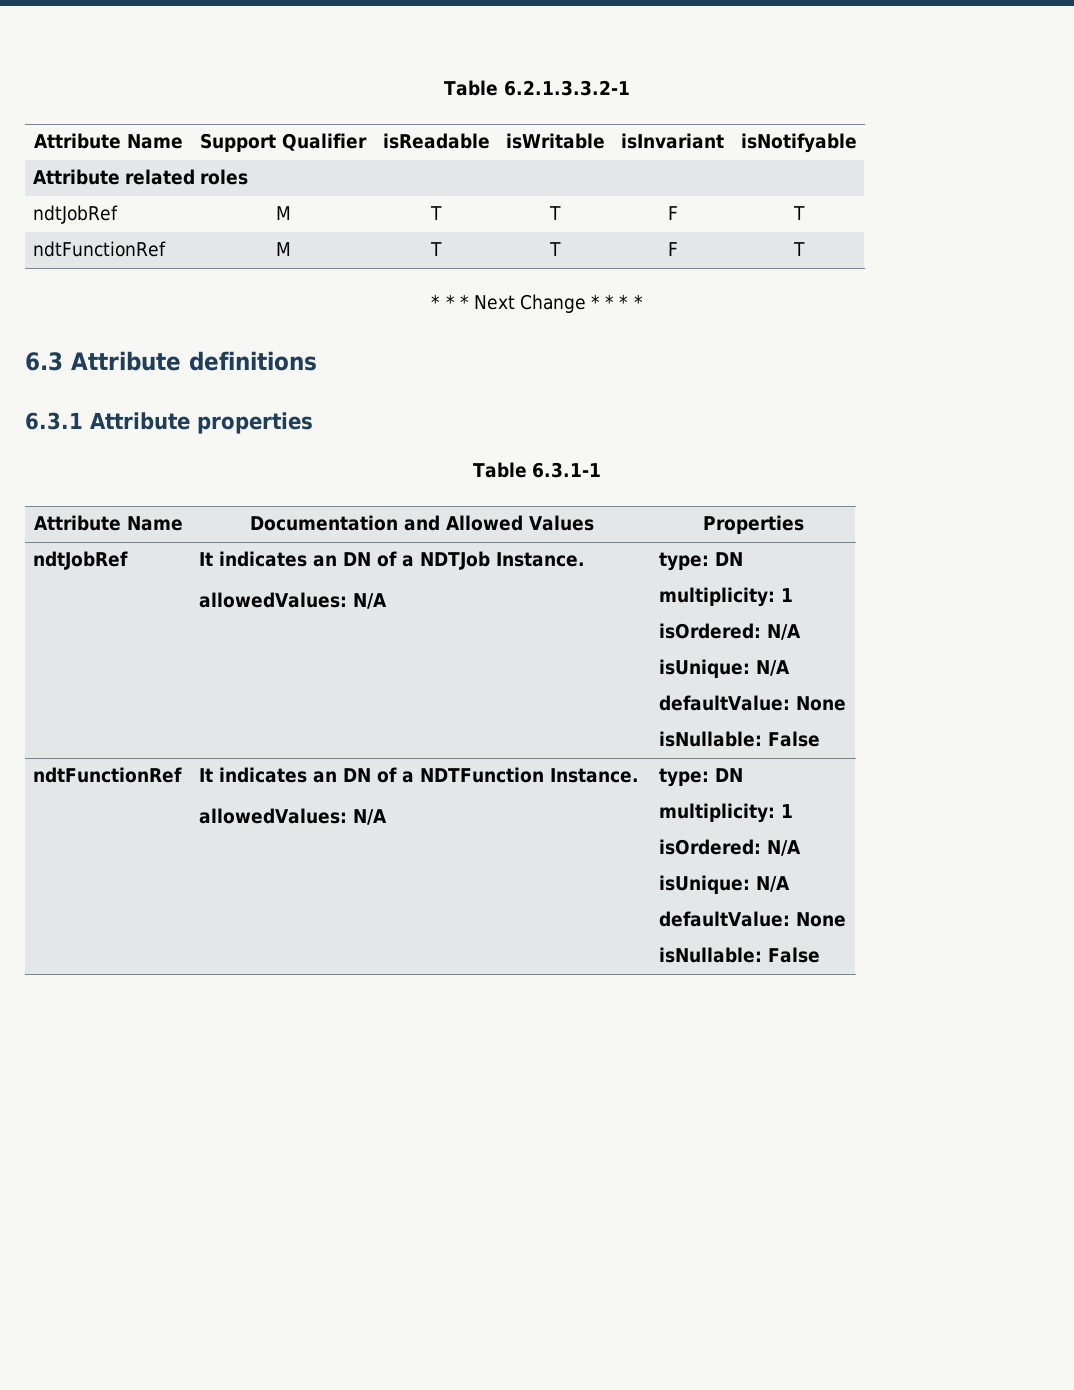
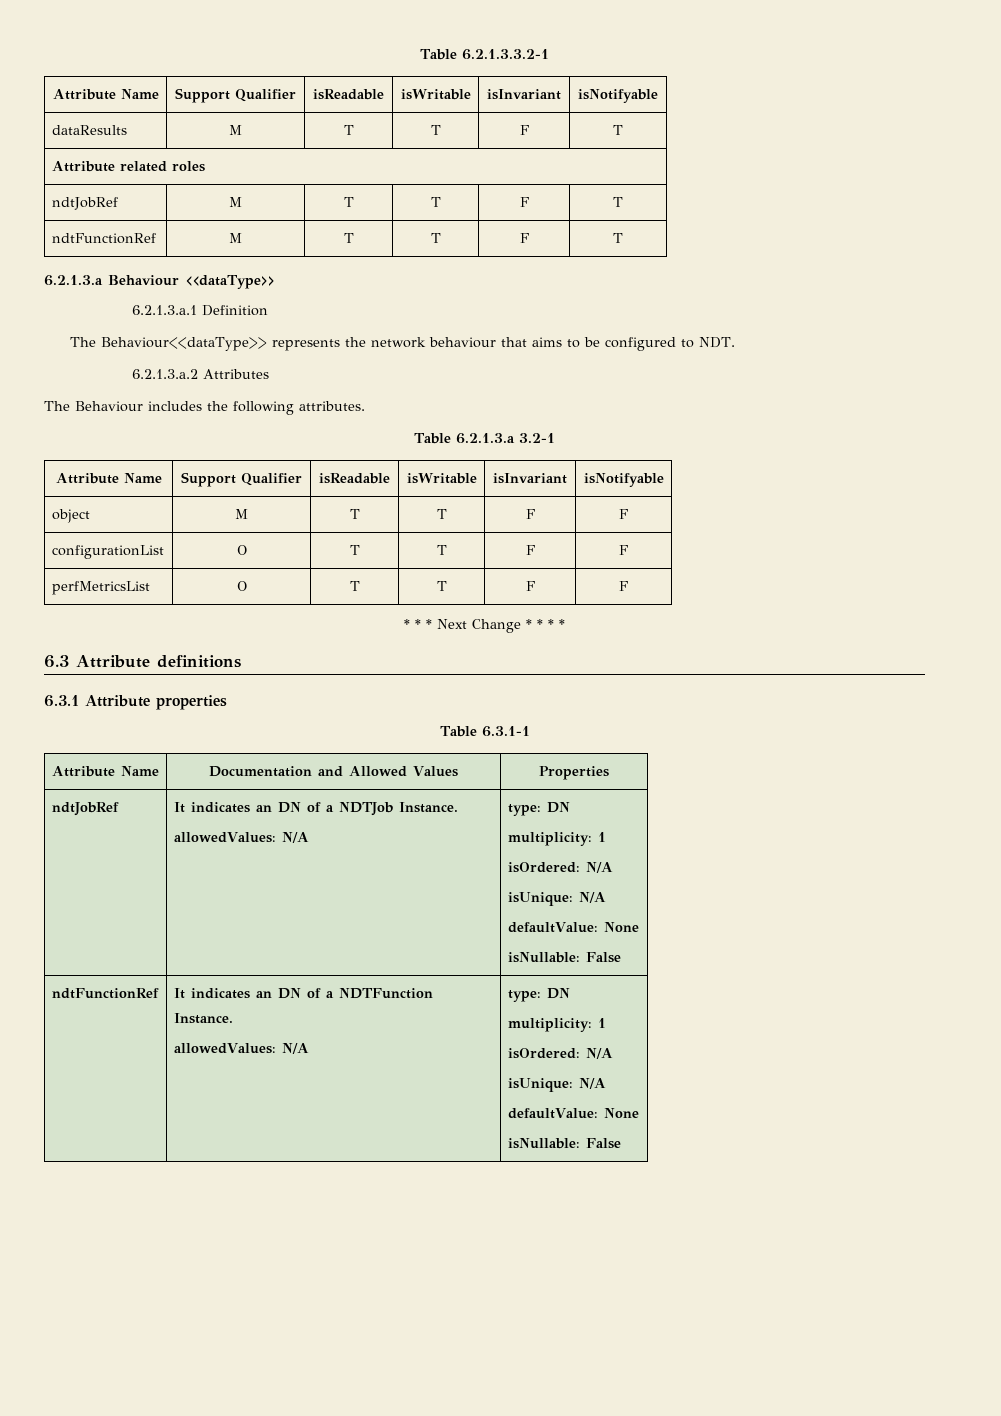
(857, 143) none -> [51,125,127,135] [229,125,242,135] [343,125,354,135] [430,125,441,135] [519,125,529,135] [613,125,623,135] // dataResults | M | T | T | F | T
(805, 249) none -> [44,275,275,289] [131,305,268,316] [69,337,735,351] [131,369,269,379] [44,401,365,415] [414,433,555,444] [55,473,162,484] [181,472,302,487] [319,473,390,484] [406,473,477,484] [493,473,567,484] [583,473,664,487] [51,509,90,523] [235,509,248,519] [349,509,360,519] [436,509,447,519] [525,509,535,519] [619,509,628,519] [51,545,164,559] [236,545,247,555] [349,545,360,555] [436,545,447,555] [525,545,535,555] [619,545,628,555] [51,581,150,595] [236,581,247,591] [349,581,360,591] [436,581,447,591] [525,581,535,591] [619,581,628,591] // 6.2.1.3.a Behaviour <<dataType>> // 6.2.1.3.a.1 Definition // The Behaviour<<dataType>> represents the network behaviour that aims to be configured to NDT. // 6.2.1.3.a.2 Attributes // The Behaviour includes the following attributes. // Table 6.2.1.3.a 3.2-1 // Attribute Name | Support Qualifier | isReadable | isWritable | isInvariant | isNotifyable // object | M | T | T | F | F // configurationList | O | T | T | F | F // perfMetricsList | O | T | T | F | F

